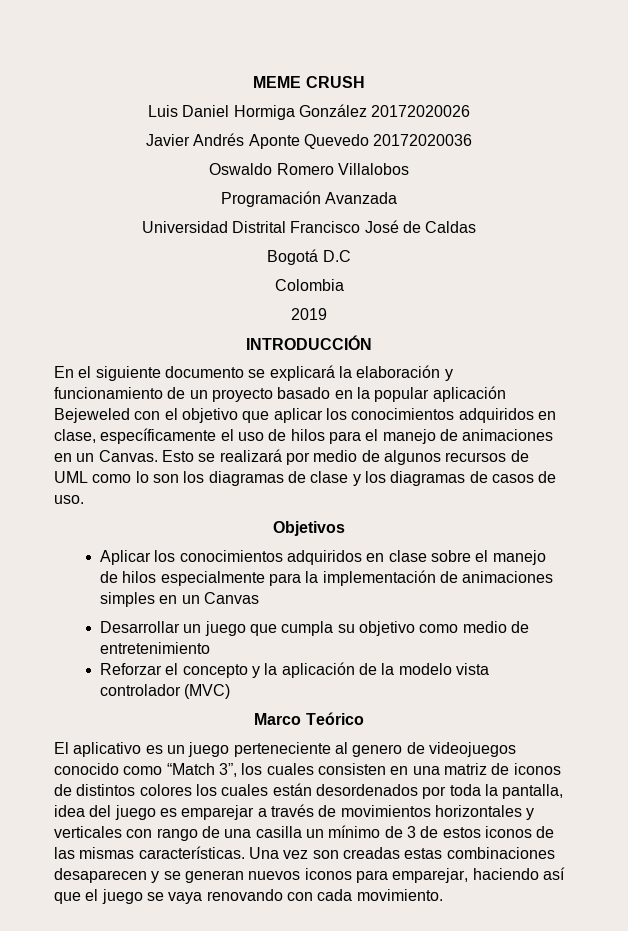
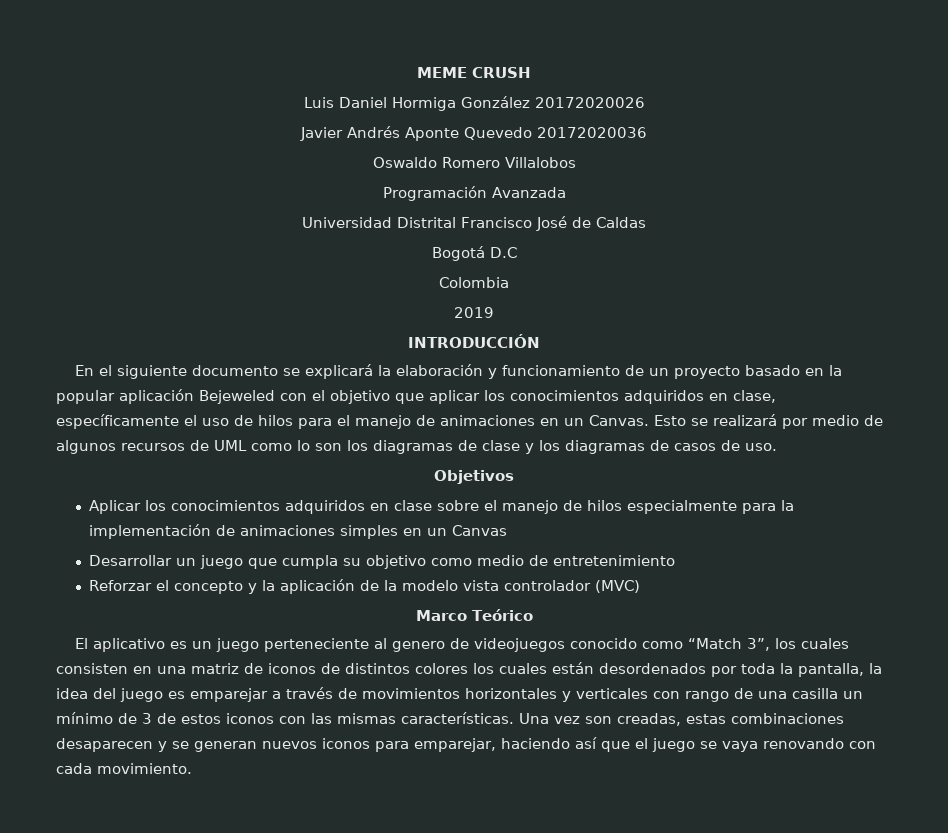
(564, 791) none -> [869,663,882,674] la
[536,826,555,838] de -> [279,716,306,724] con
[342,847,400,859] creadas -> [617,713,681,726] creadas,

